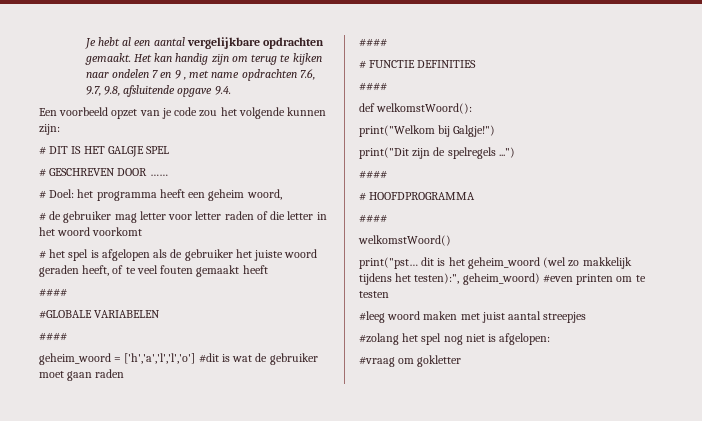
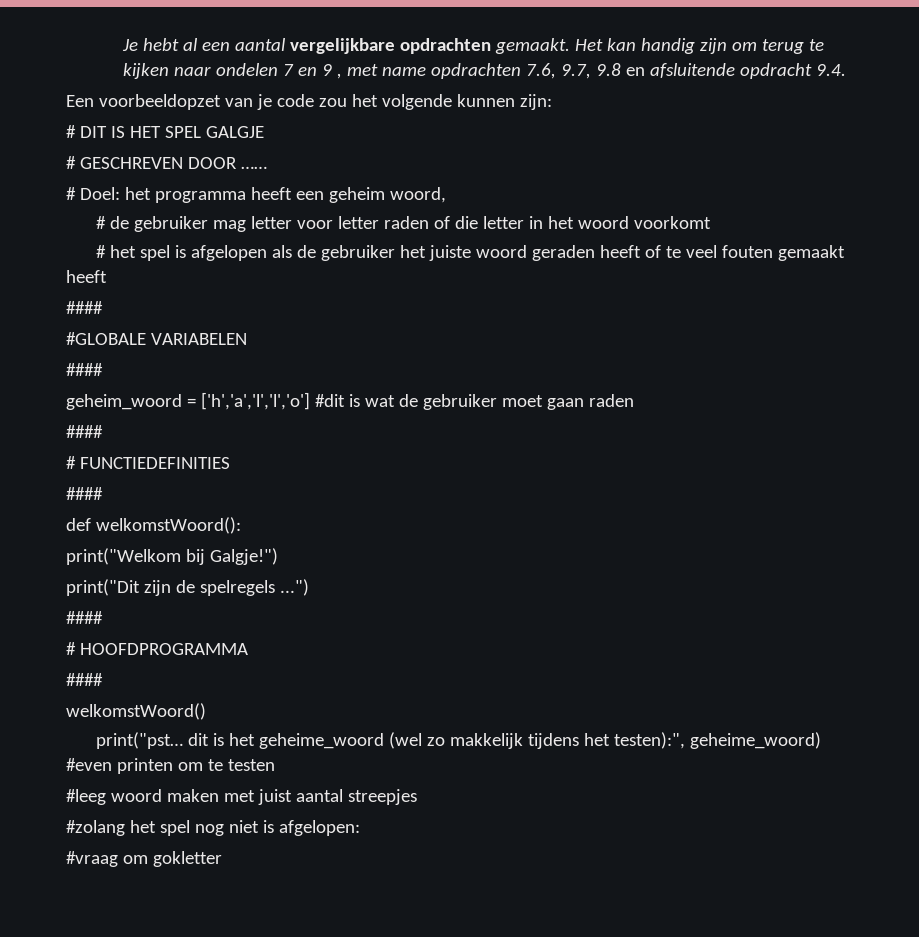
[104,85,213,97] 9.8, afsluitende opgave -> [595,63,812,79] 9.8 en afsluitende opdracht
[59,107,138,119] voorbeeld opzet -> [98,94,221,110] voorbeeldopzet
(105, 150) none -> [164,126,201,138] SPEL
[146,146,170,154] SPEL -> (264, 132) none
[82,265,110,276] heeft, -> [599,245,641,258] heeft
[369,60,477,68] FUNCTIE DEFINITIES -> [79,457,230,469] FUNCTIEDEFINITIES
[467,257,540,269] geheim_woord -> [258,733,384,749] geheime_woord
[462,273,540,285] geheim_woord) -> [689,732,821,749] geheime_woord)

